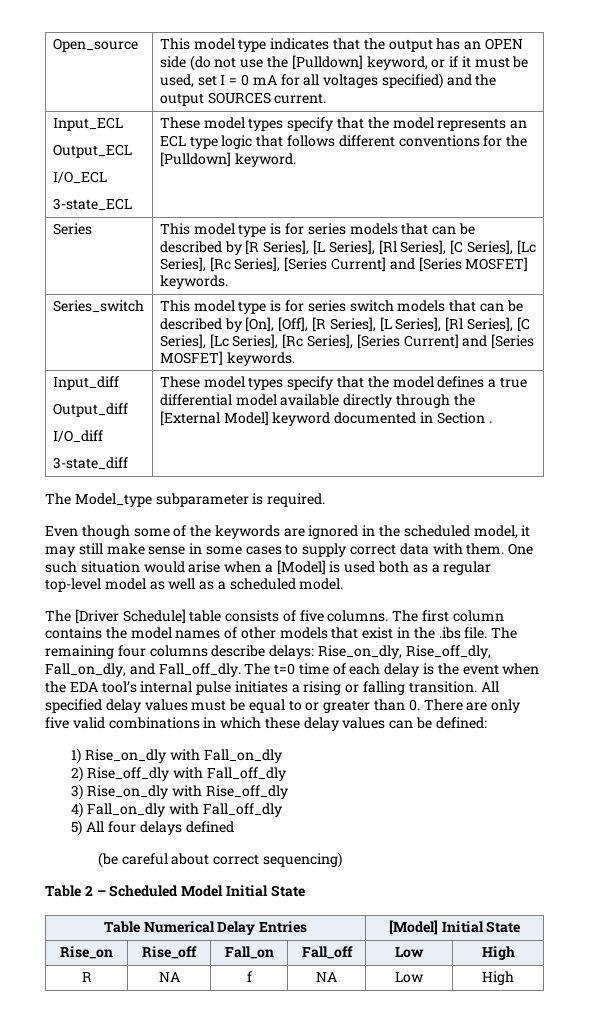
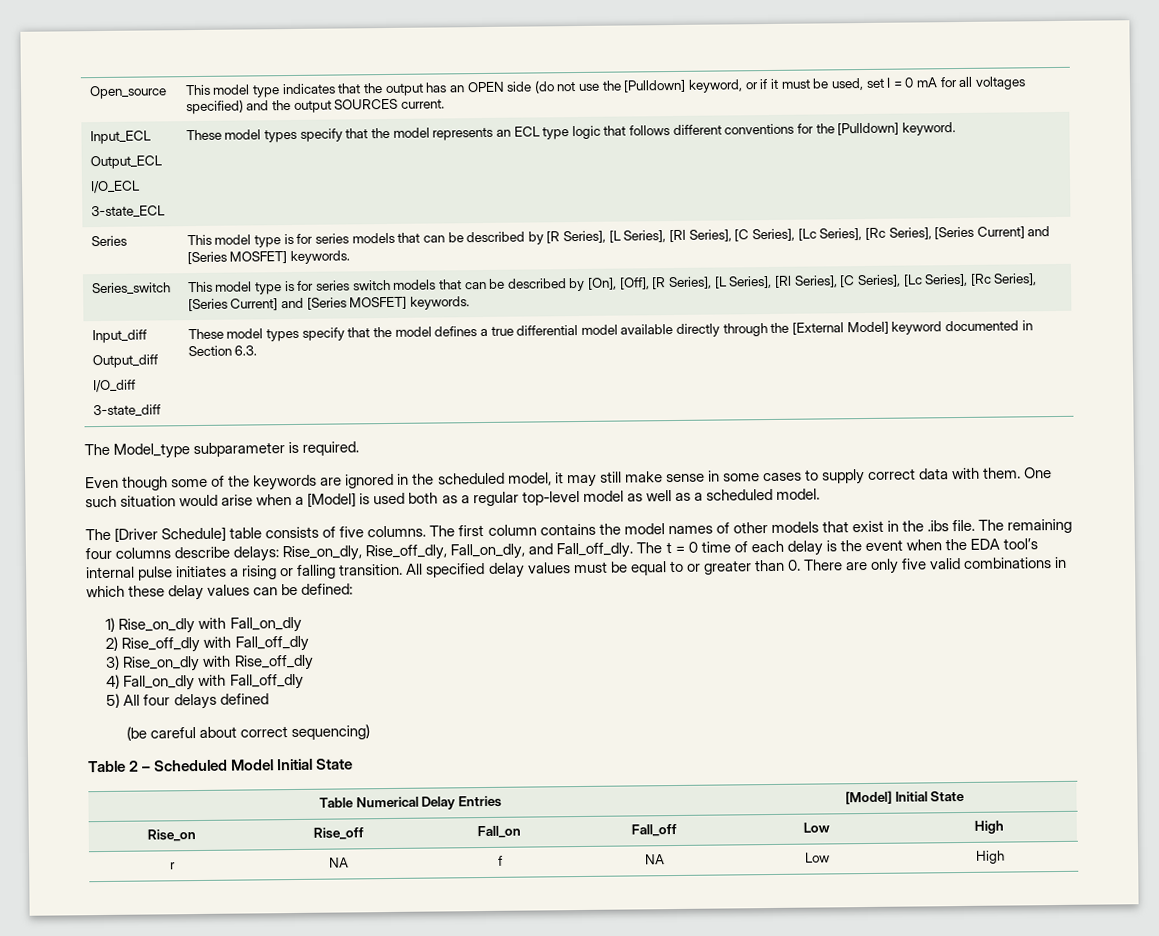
[488,421,492,423] . -> [234,345,258,356] 6.3.
[274,663,296,675] t=0 -> [665,541,698,554] t = 0
[81,972,92,982] R -> [169,862,176,870] r

